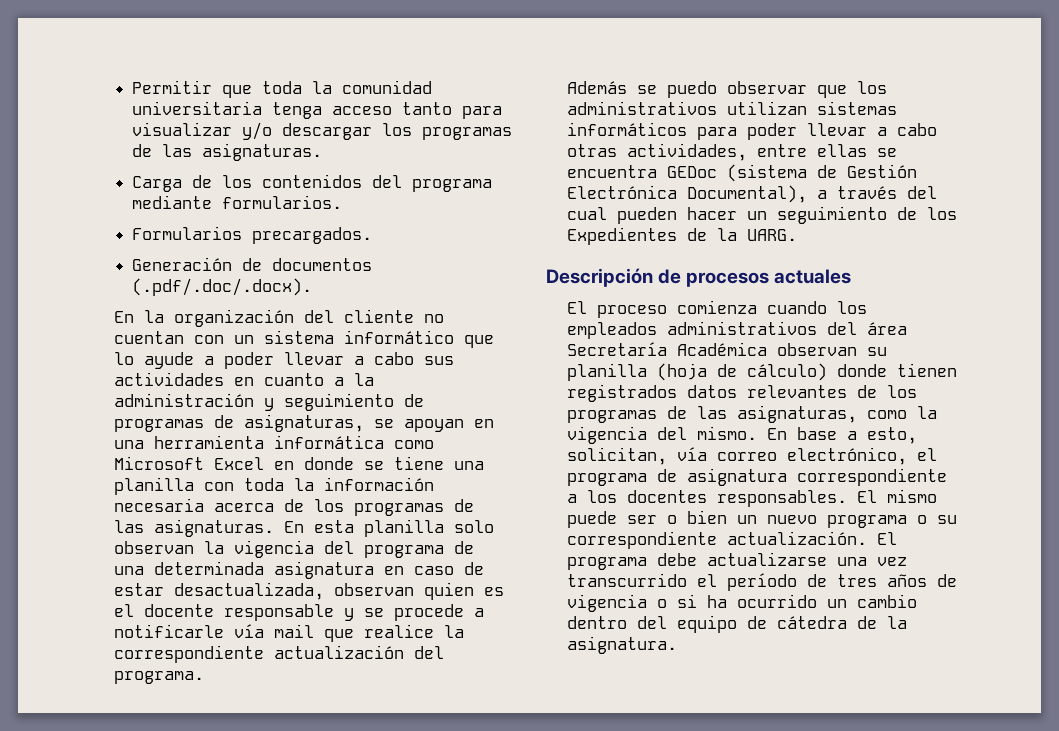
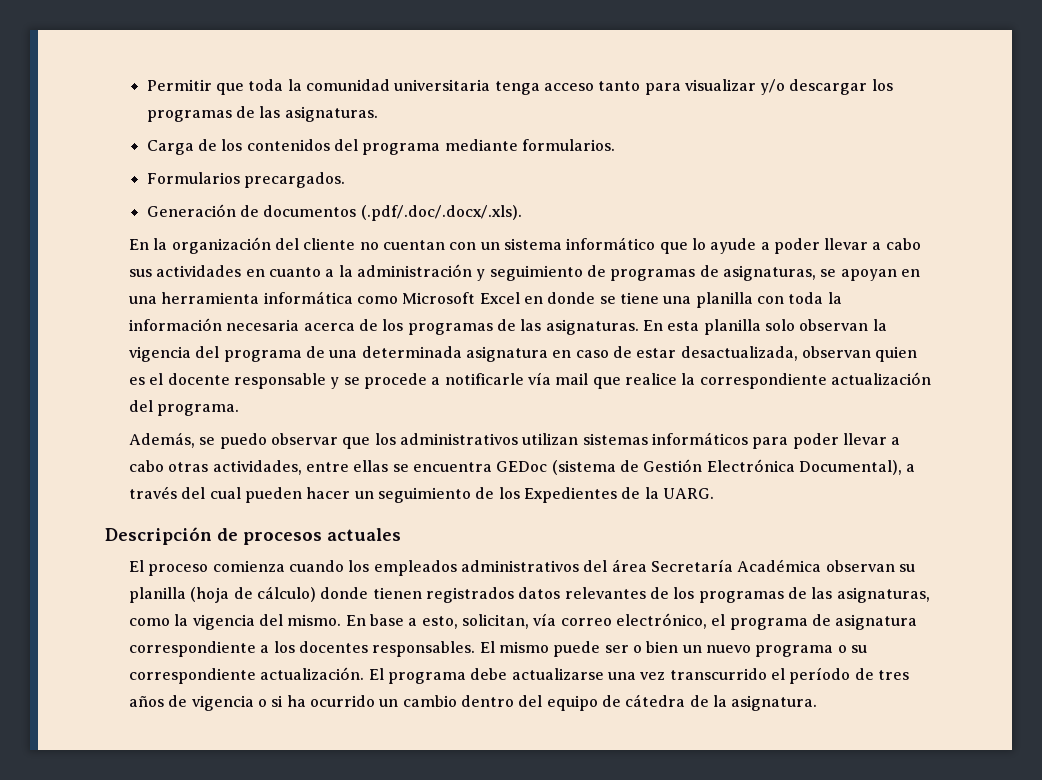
[132,278,313,296] (.pdf/.doc/.docx). -> [360,205,522,221] (.pdf/.doc/.docx/.xls).
[566,81,627,94] Además -> [129,432,196,448] Además,

